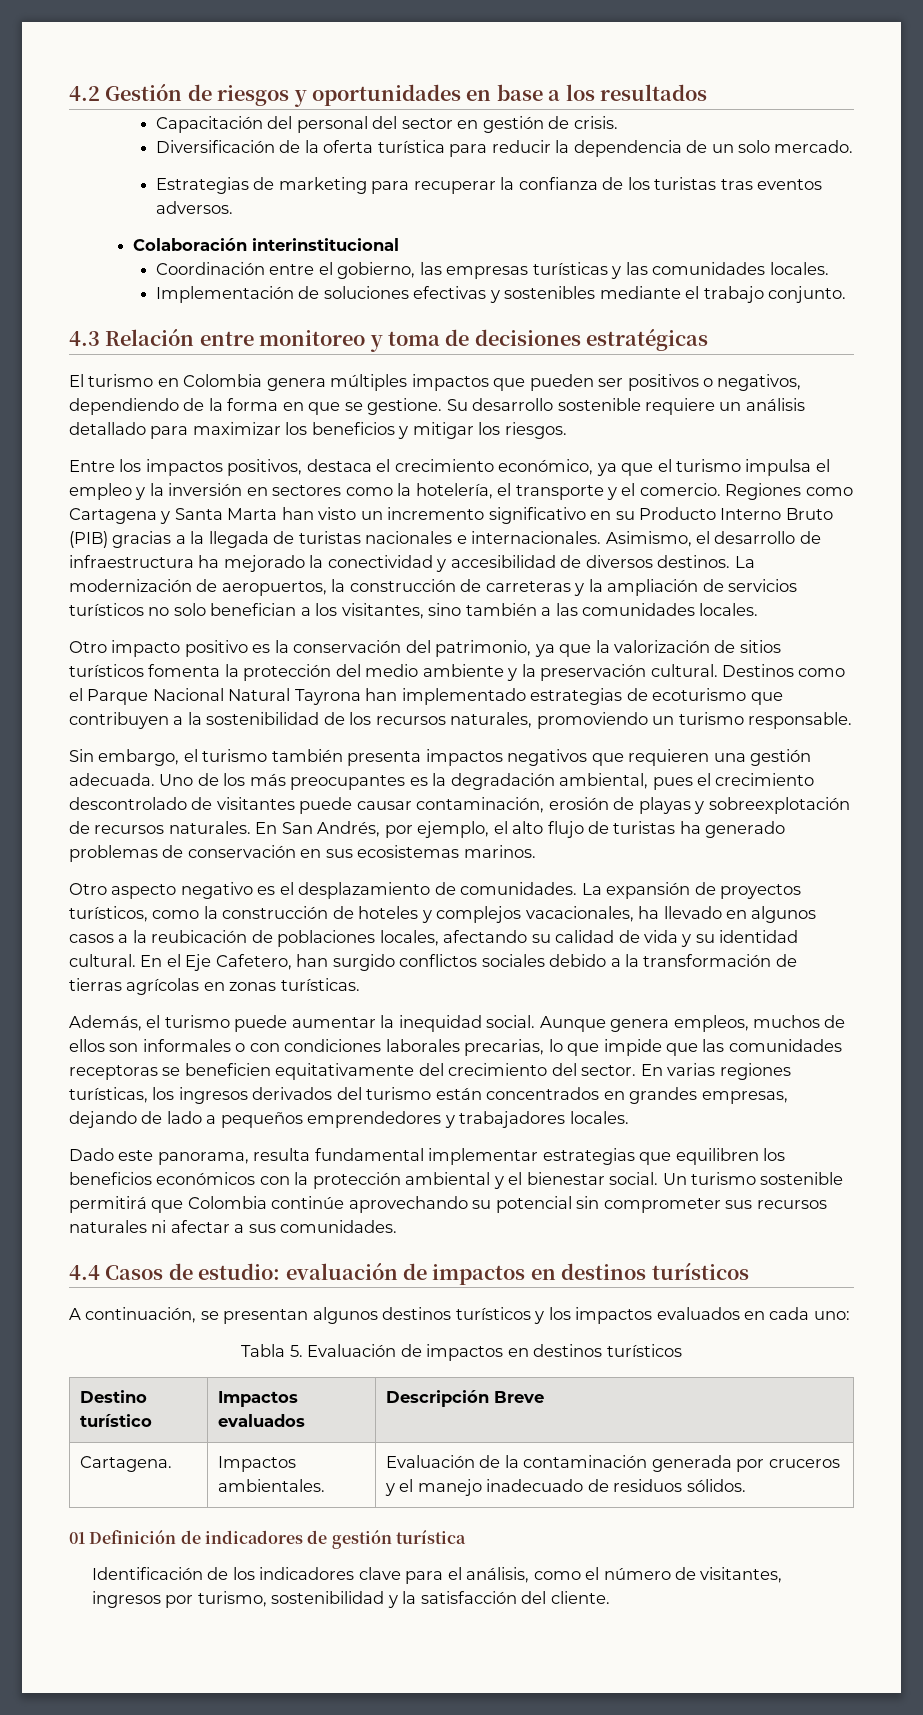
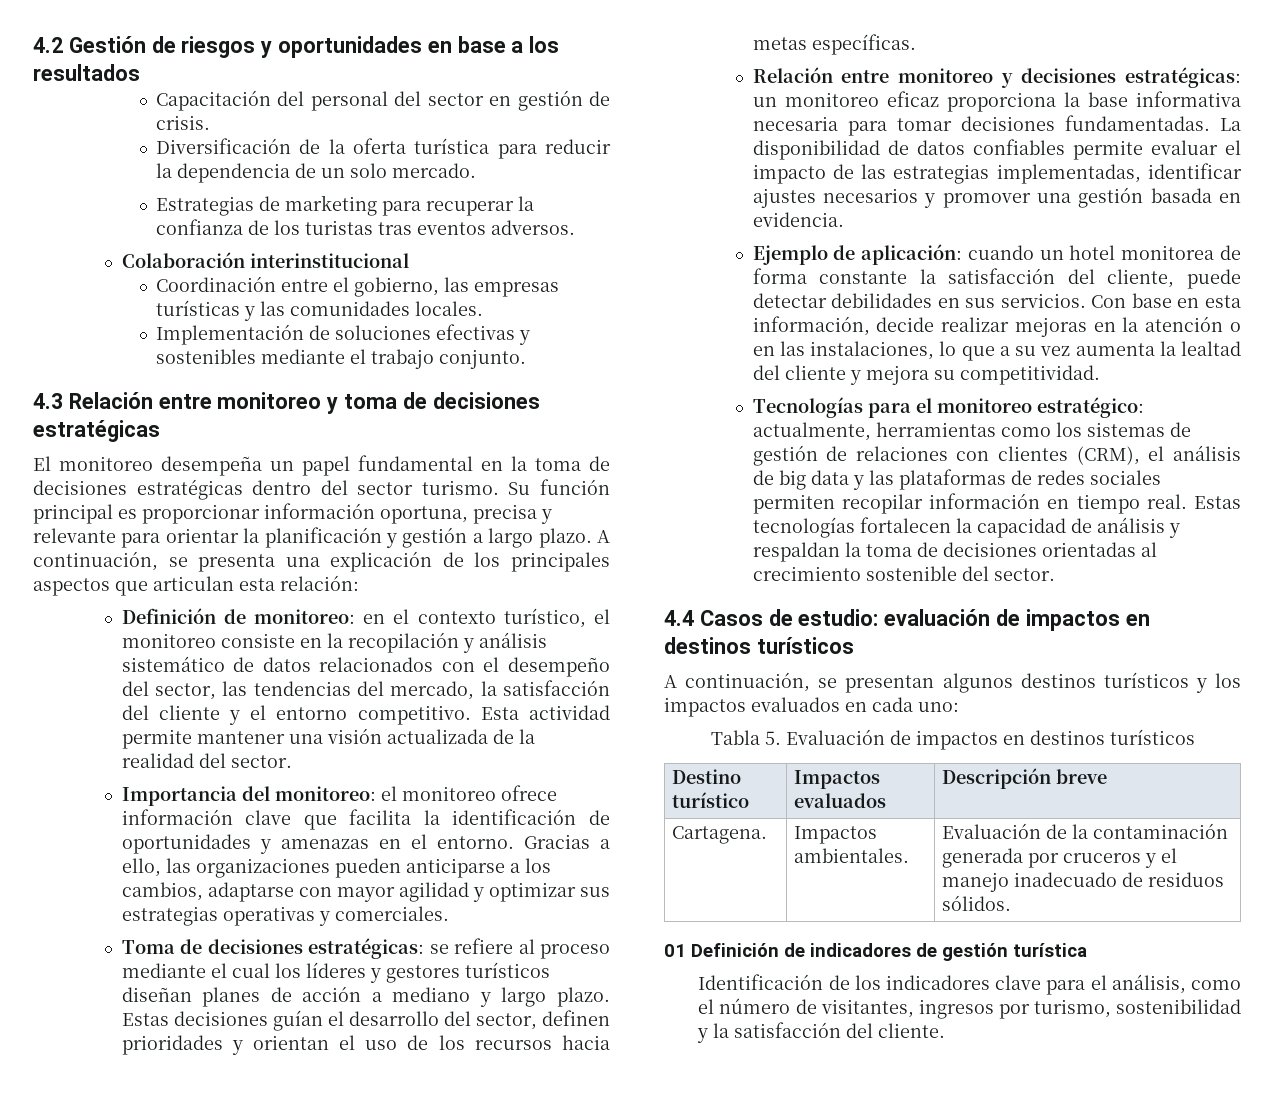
[88,374,802,391] [69,398,805,415] [69,422,567,439] [69,459,830,476] [69,483,853,500] [69,507,833,524] [69,531,821,548] [69,555,755,572] [69,579,798,596] [69,603,759,619] [69,640,781,657] [69,664,846,681] [69,688,783,705] [69,712,853,729] [69,749,812,766] [69,773,815,790] [69,797,850,814] [69,821,786,838] [69,845,536,862] [69,882,802,899] [69,906,817,923] [69,930,799,947] [69,954,797,971] [69,978,360,995] [69,1015,846,1032] [69,1039,842,1056] [69,1063,791,1080] [69,1087,788,1104] [69,1111,629,1128] [69,1148,786,1165] [69,1172,844,1189] [69,1196,827,1213] [69,1220,398,1233] turismo en Colombia genera múltiples impactos que pueden ser positivos o negativos, dependiendo de la forma en que se gestione. Su desarrollo sostenible requiere un análisis detallado para maximizar los beneficios y mitigar los riesgos. // Entre los impactos positivos, destaca el crecimiento económico, ya que el turismo impulsa el empleo y la inversión en sectores como la hotelería, el transporte y el comercio. Regiones como Cartagena y Santa Marta han visto un incremento significativo en su Producto Interno Bruto (PIB) gracias a la llegada de turistas nacionales e internacionales. Asimismo, el desarrollo de infraestructura ha mejorado la conectividad y accesibilidad de diversos destinos. La modernización de aeropuertos, la construcción de carreteras y la ampliación de servicios turísticos no solo benefician a los visitantes, sino también a las comunidades locales. // Otro impacto positivo es la conservación del patrimonio, ya que la valorización de sitios turísticos fomenta la protección del medio ambiente y la preservación cultural. Destinos como el Parque Nacional Natural Tayrona han implementado estrategias de ecoturismo que contribuyen a la sostenibilidad de los recursos naturales, promoviendo un turismo responsable. // Sin embargo, el turismo también presenta impactos negativos que requieren una gestión adecuada. Uno de los más preocupantes es la degradación ambiental, pues el crecimiento descontrolado de visitantes puede causar contaminación, erosión de playas y sobreexplotación de recursos naturales. En San Andrés, por ejemplo, el alto flujo de turistas ha generado problemas de conservación en sus ecosistemas marinos. // Otro aspecto negativo es el desplazamiento de comunidades. La expansión de proyectos turísticos, como la construcción de hoteles y complejos vacacionales, ha llevado en algunos casos a la reubicación de poblaciones locales, afectando su calidad de vida y su identidad cultural. En el Eje Cafetero, han surgido conflictos sociales debido a la transformación de tierras agrícolas en zonas turísticas. // Además, el turismo puede aumentar la inequidad social. Aunque genera empleos, muchos de ellos son informales o con condiciones laborales precarias, lo que impide que las comunidades receptoras se beneficien equitativamente del crecimiento del sector. En varias regiones turísticas, los ingresos derivados del turismo están concentrados en grandes empresas, dejando de lado a pequeños emprendedores y trabajadores locales. // Dado este panorama, resulta fundamental implementar estrategias que equilibren los beneficios económicos con la protección ambiental y el bienestar social. Un turismo sostenible permitirá que Colombia continúe aprovechando su potencial sin comprometer sus recursos naturales ni afectar a sus comunidades. -> [59,455,610,476] [33,479,610,500] [33,503,552,524] [33,527,610,548] [33,551,610,572] [33,575,359,596] [121,608,610,628] [121,632,547,653] [121,656,610,677] [121,680,610,700] [121,705,610,725] [121,728,535,749] [121,753,292,768] [121,785,557,806] [121,809,610,830] [121,834,610,854] [121,858,551,878] [121,882,611,902] [121,906,449,926] [121,938,610,959] [121,962,550,983] [121,986,610,1007] [121,1010,610,1031] [121,1035,610,1055] [752,34,916,55] [752,67,1241,88] [752,91,1241,112] [752,115,1241,136] [752,139,1241,160] [752,163,1242,184] [752,187,1241,208] [752,212,844,227] [752,244,1241,265] [752,268,1241,289] [752,293,1241,308] [752,316,1241,337] [752,341,1241,361] [752,365,1100,385] [752,397,1144,418] [752,422,1191,441] [752,445,1241,466] [752,469,1161,490] [752,493,1241,514] [752,517,1180,538] [752,542,1157,562] [752,566,1055,581] monitoreo desempeña un papel fundamental en la toma de decisiones estratégicas dentro del sector turismo. Su función principal es proporcionar información oportuna, precisa y relevante para orientar la planificación y gestión a largo plazo. A continuación, se presenta una explicación de los principales aspectos que articulan esta relación: // Definición de monitoreo: en el contexto turístico, el monitoreo consiste en la recopilación y análisis sistemático de datos relacionados con el desempeño del sector, las tendencias del mercado, la satisfacción del cliente y el entorno competitivo. Esta actividad permite mantener una visión actualizada de la realidad del sector. // Importancia del monitoreo: el monitoreo ofrece información clave que facilita la identificación de oportunidades y amenazas en el entorno. Gracias a ello, las organizaciones pueden anticiparse a los cambios, adaptarse con mayor agilidad y optimizar sus estrategias operativas y comerciales. // Toma de decisiones estratégicas: se refiere al proceso mediante el cual los líderes y gestores turísticos diseñan planes de acción a mediano y largo plazo. Estas decisiones guían el desarrollo del sector, definen prioridades y orientan el uso de los recursos hacia metas específicas. // Relación entre monitoreo y decisiones estratégicas: un monitoreo eficaz proporciona la base informativa necesaria para tomar decisiones fundamentadas. La disponibilidad de datos confiables permite evaluar el impacto de las estrategias implementadas, identificar ajustes necesarios y promover una gestión basada en evidencia. // Ejemplo de aplicación: cuando un hotel monitorea de forma constante la satisfacción del cliente, puede detectar debilidades en sus servicios. Con base en esta información, decide realizar mejoras en la atención o en las instalaciones, lo que a su vez aumenta la lealtad del cliente y mejora su competitividad. // Tecnologías para el monitoreo estratégico: actualmente, herramientas como los sistemas de gestión de relaciones con clientes (CRM), el análisis de big data y las plataformas de redes sociales permiten recopilar información en tiempo real. Estas tecnologías fortalecen la capacidad de análisis y respaldan la toma de decisiones orientadas al crecimiento sostenible del sector.
[493,1391,544,1403] Breve -> [1056,769,1108,784] breve

